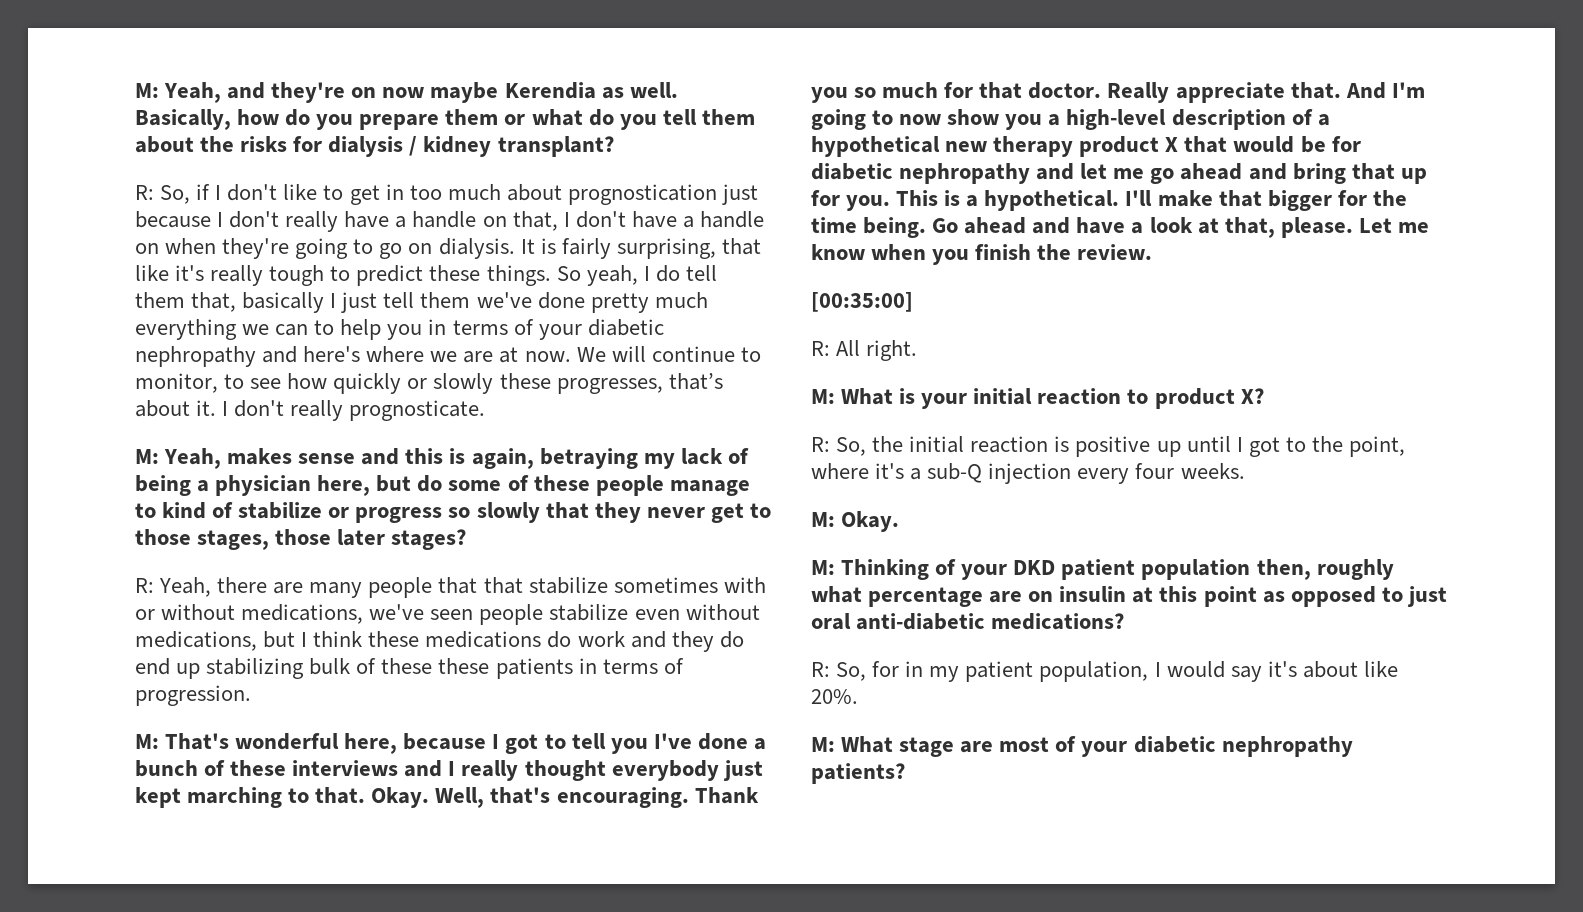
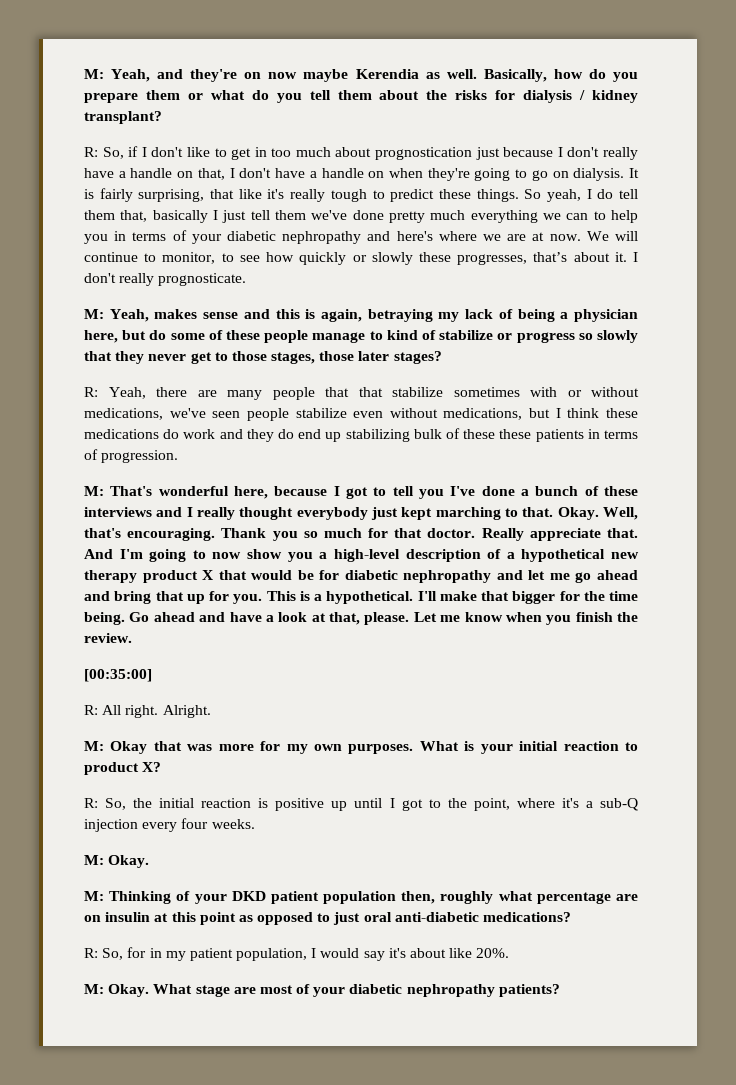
[811,389,835,404] // M: -> [162,705,211,718] [84,741,414,754] Alright. // M: Okay that was more for my own purposes.
(835, 744) none -> [108,984,150,997] Okay.

